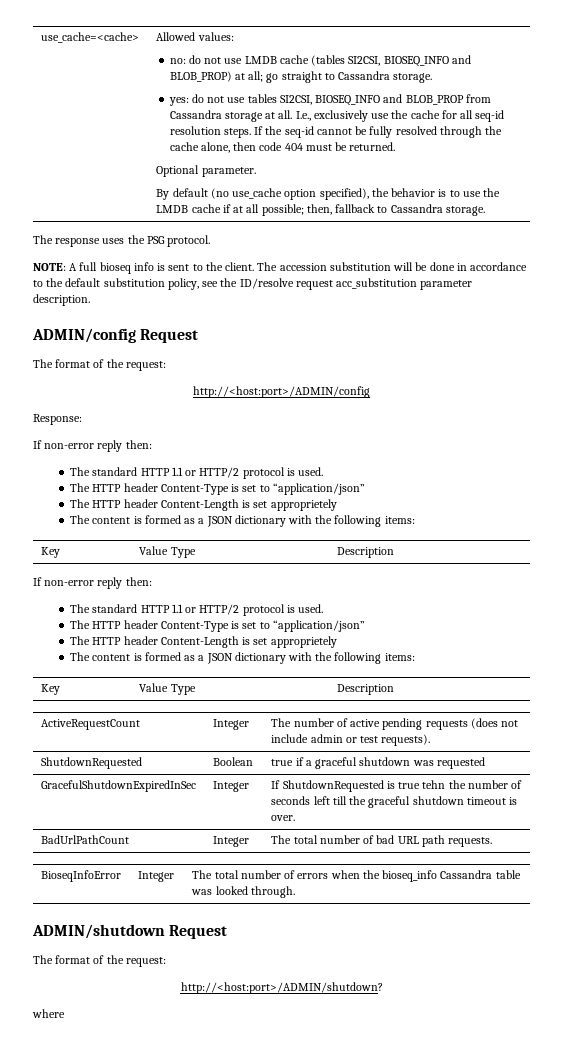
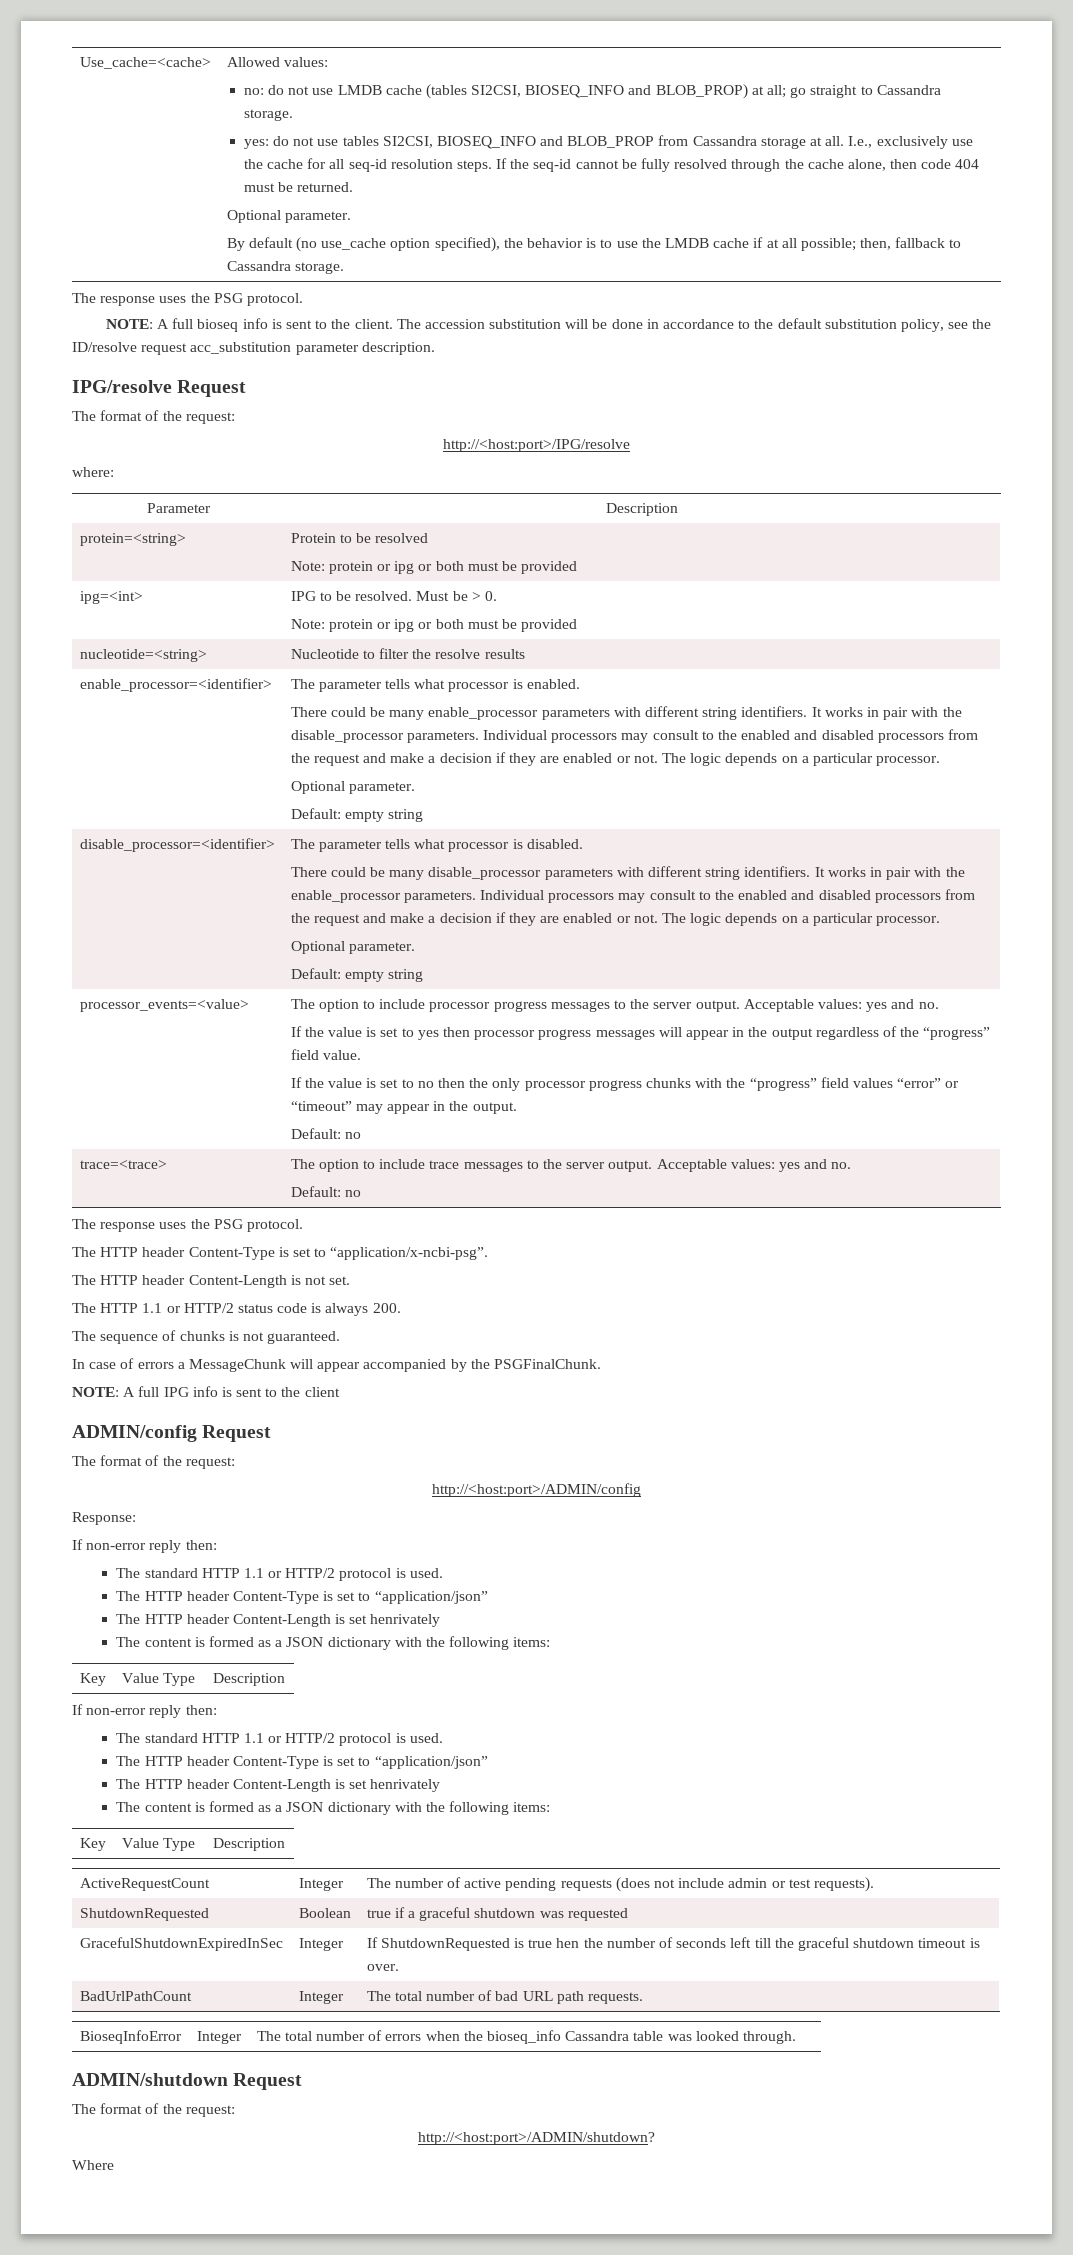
[41,32,140,43] use_cache=<cache> -> [79,57,211,69] Use_cache=<cache>
(90, 300) none -> [72,380,247,397] [72,410,235,424] [443,439,630,452] [72,467,114,477] [146,503,211,513] [606,503,678,516] [79,533,186,546] [290,533,429,543] [290,561,578,574] [79,591,143,604] [290,591,498,601] [290,619,578,632] [79,649,207,662] [290,648,525,659] [79,678,272,692] [290,679,580,692] [290,706,962,720] [290,729,978,743] [290,752,941,766] [290,781,415,794] [290,808,424,822] [79,838,275,852] [290,839,583,852] [290,866,965,880] [290,889,975,903] [290,912,941,926] [290,941,415,954] [290,968,424,982] [79,999,249,1012] [290,999,939,1012] [290,1026,991,1040] [290,1049,361,1060] [290,1077,960,1091] [290,1101,517,1114] [290,1128,361,1139] [79,1160,167,1169] [290,1159,852,1172] [290,1186,361,1197] [72,1219,303,1232] [72,1247,489,1260] [72,1275,351,1288] [72,1303,401,1316] [72,1330,341,1344] [72,1358,602,1372] [72,1386,340,1397] // IPG/resolve Request // The format of the request: // http://<host:port>/IPG/resolve // where: // Parameter | Description // protein=<string> | Protein to be resolved // Note: protein or ipg or both must be provided // ipg=<int> | IPG to be resolved. Must be > 0. // Note: protein or ipg or both must be provided // nucleotide=<string> | Nucleotide to filter the resolve results // enable_processor=<identifier> | The parameter tells what processor is enabled. // There could be many enable_processor parameters with different string identifiers. It works in pair with the disable_processor parameters. Individual processors may consult to the enabled and disabled processors from the request and make a decision if they are enabled or not. The logic depends on a particular processor. // Optional parameter. // Default: empty string // disable_processor=<identifier> | The parameter tells what processor is disabled. // There could be many disable_processor parameters with different string identifiers. It works in pair with the enable_processor parameters. Individual processors may consult to the enabled and disabled processors from the request and make a decision if they are enabled or not. The logic depends on a particular processor. // Optional parameter. // Default: empty string // processor_events=<value> | The option to include processor progress messages to the server output. Acceptable values: yes and no. // If the value is set to yes then processor progress messages will appear in the output regardless of the “progress” field value. // If the value is set to no then the only processor progress chunks with the “progress” field values “error” or “timeout” may appear in the output. // Default: no // trace=<trace> | The option to include trace messages to the server output. Acceptable values: yes and no. // Default: no // The response uses the PSG protocol. // The HTTP header Content-Type is set to “application/x-ncbi-psg”. // The HTTP header Content-Length is not set. // The HTTP 1.1 or HTTP/2 status code is always 200. // The sequence of chunks is not guaranteed. // In case of errors a MessageChunk will appear accompanied by the PSGFinalChunk. // NOTE: A full IPG info is sent to the client
[270,499,337,511] approprietely -> [370,1614,441,1627] henrivately
[270,636,337,648] approprietely -> [370,1779,441,1792] henrivately
[422,780,446,789] tehn -> [556,1938,580,1948] hen
[32,1009,65,1018] where -> [72,2160,114,2170] Where

